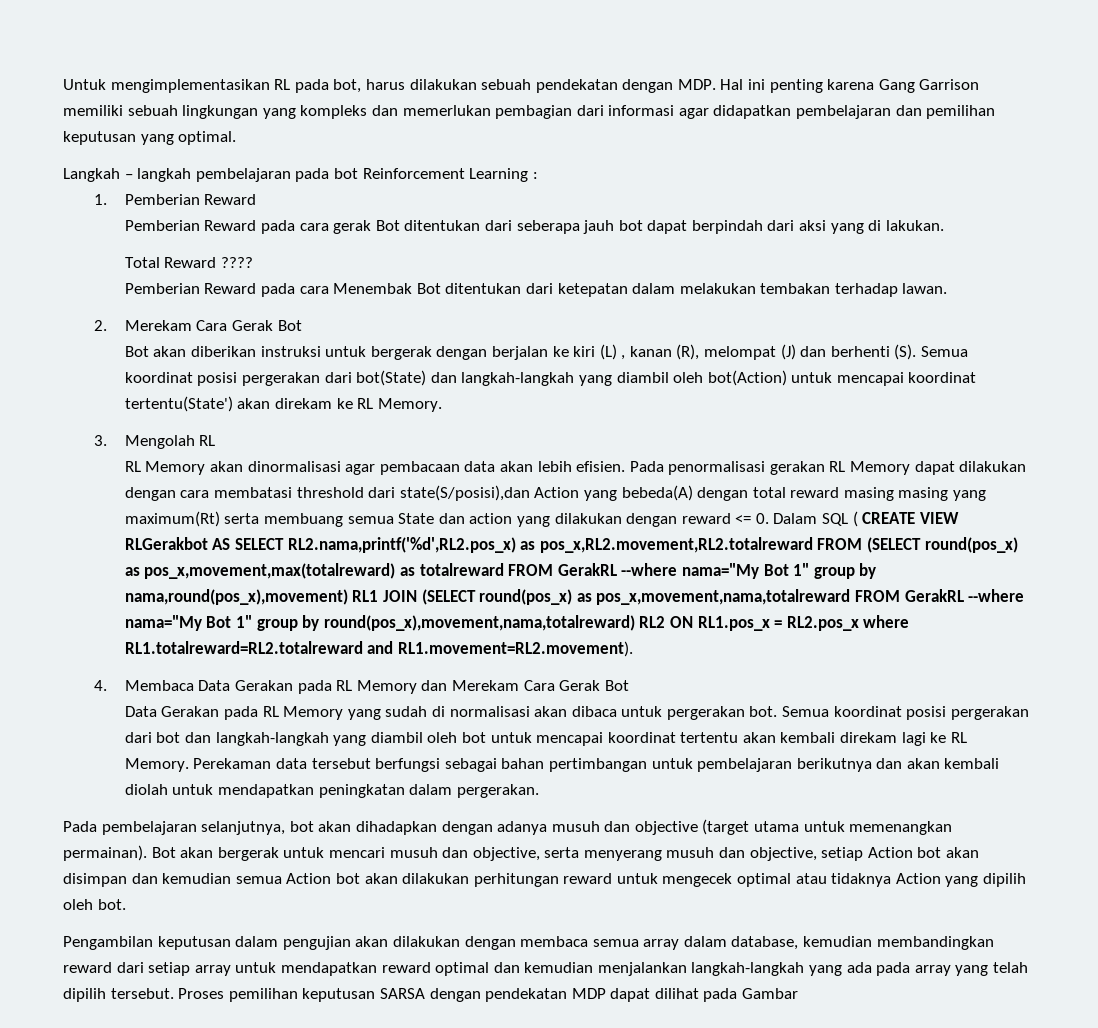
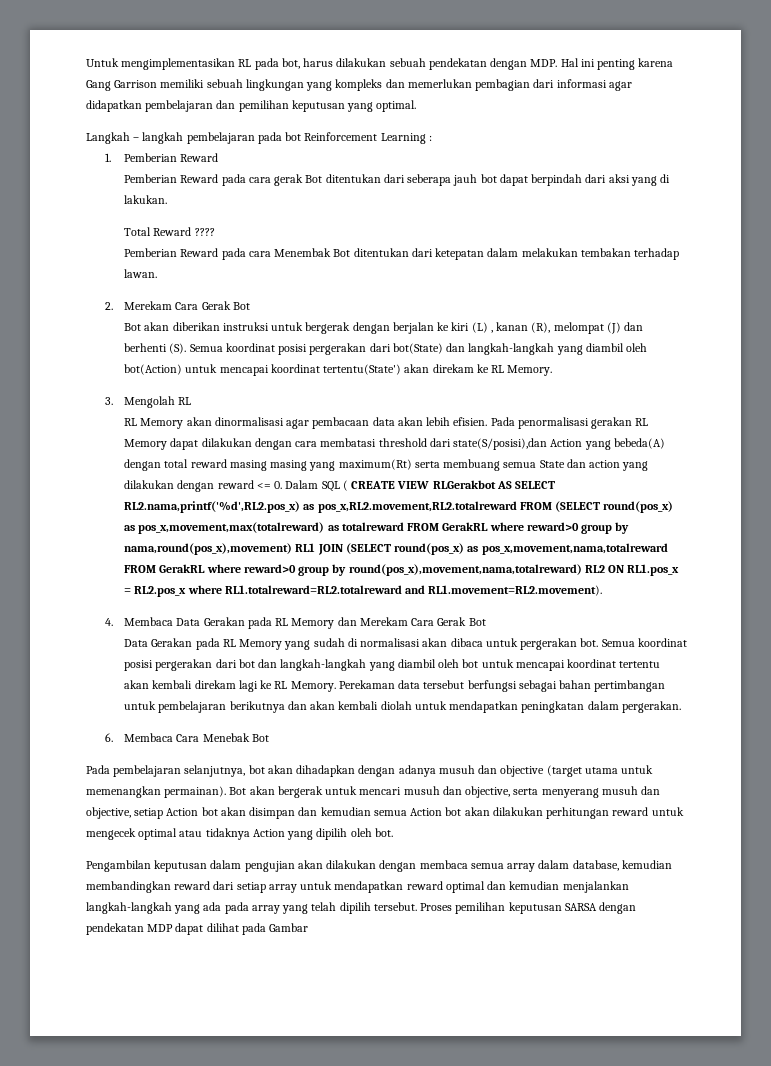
[621,563,810,579] --where nama="My Bot 1" -> [489,522,579,531] where reward>0
[968,589,1025,602] [124,615,252,631] --where nama="My Bot 1" -> [206,564,296,573] where reward>0
(539, 791) none -> [105,733,269,742] // 6. Membaca Cara Menebak Bot

